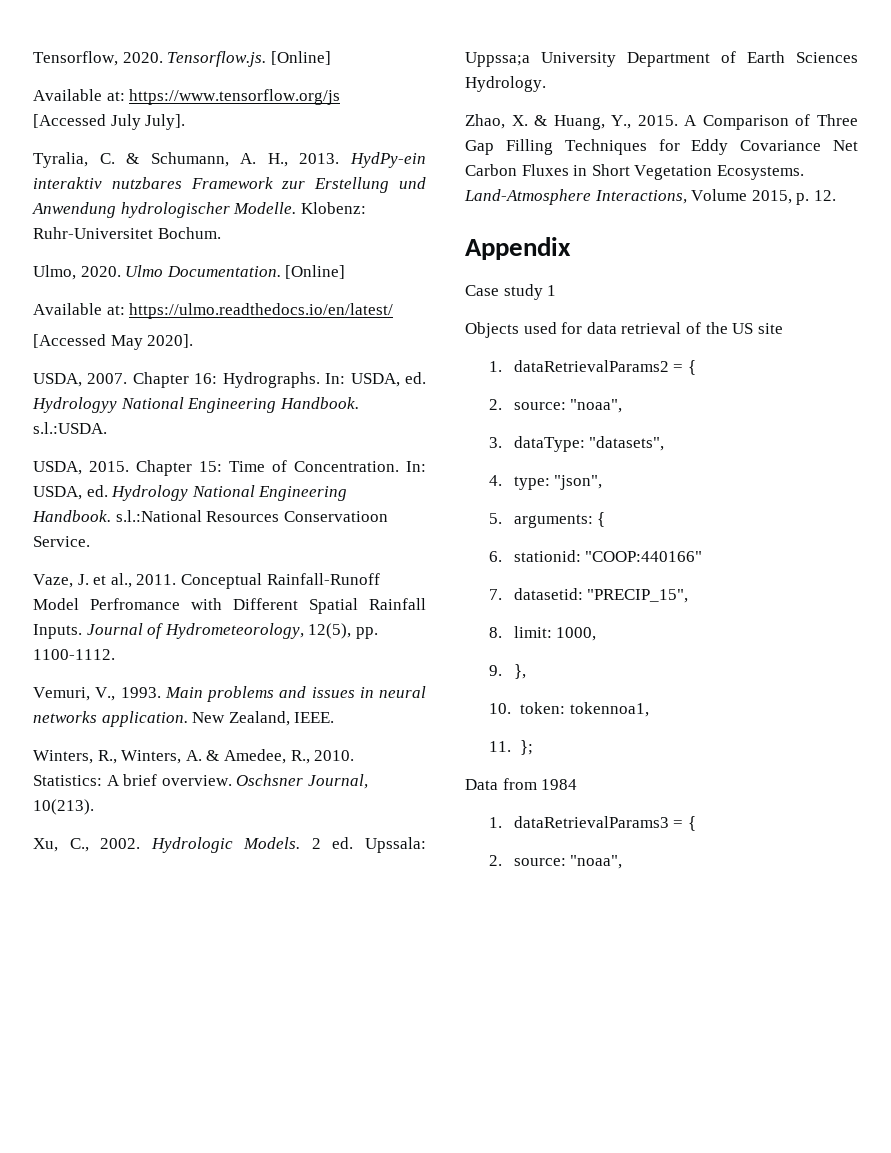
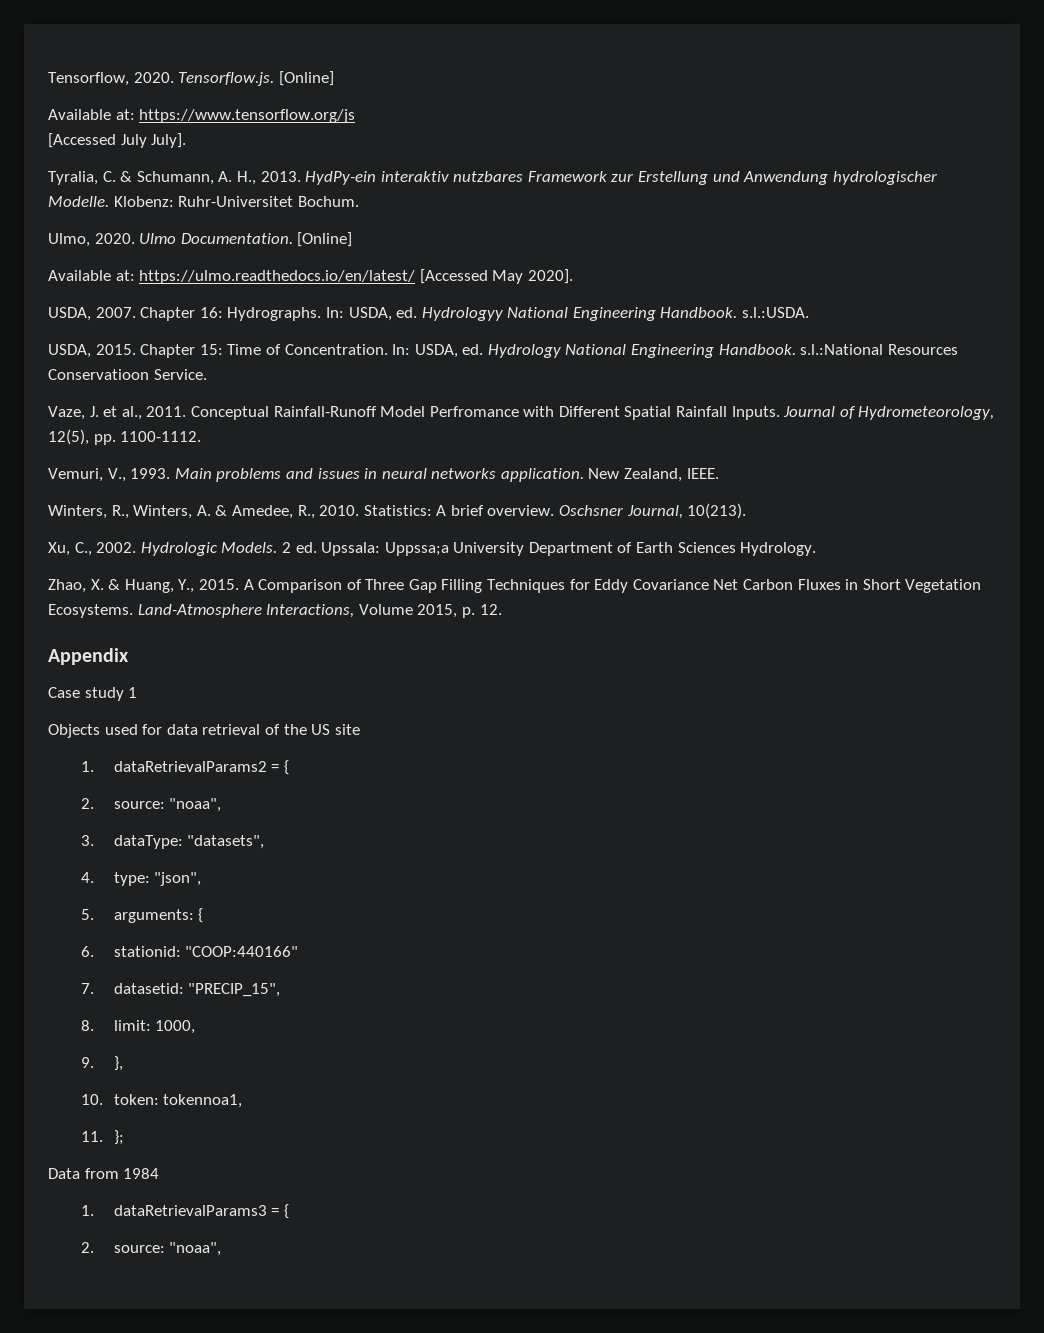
(394, 311) // -> (416, 277) none

